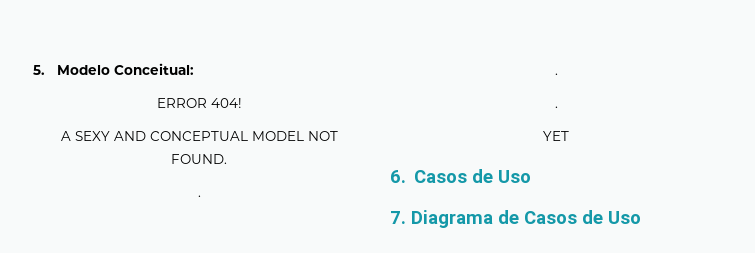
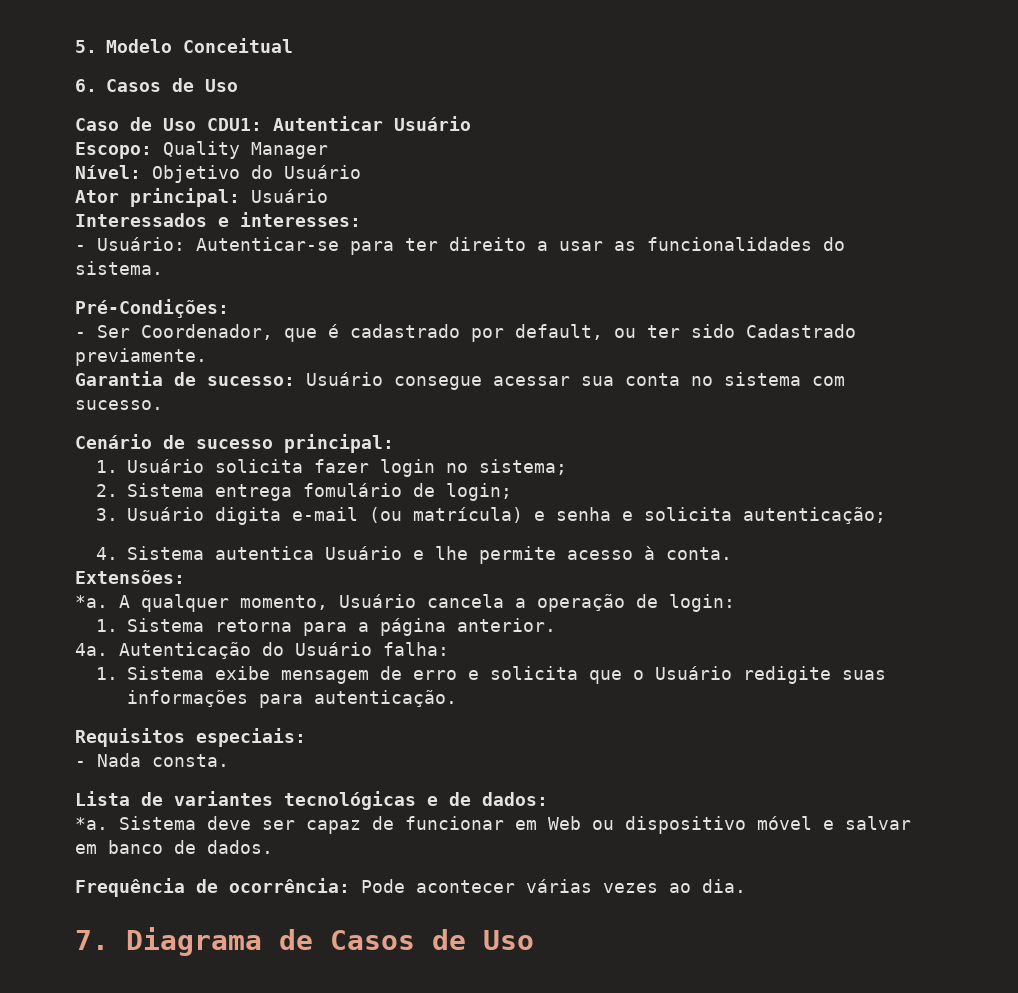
[114,63,195,75] [156,98,242,108] [60,131,338,141] [171,154,227,164] [197,195,201,197] [554,73,558,75] [554,106,558,108] [543,131,569,141] [390,169,532,183] Conceitual: // ERROR 404! // A SEXY AND CONCEPTUAL MODEL NOT FOUND. // . // . // . // YET // 6. Casos de Uso -> [183,38,293,53] [75,78,238,92] [75,116,471,131] [75,141,328,159] [75,165,361,183] [75,188,328,207] [75,212,361,227] [75,237,845,255] [75,261,163,275] [75,299,229,318] [75,324,856,342] [75,348,207,366] [75,371,845,390] [75,400,163,410] [75,434,394,453] [96,459,568,477] [96,483,513,501] [96,507,887,525] [96,546,733,564] [75,570,185,584] [75,594,735,612] [96,618,557,636] [75,642,449,659] [96,666,887,684] [127,690,458,708] [75,728,306,747] [75,753,229,767] [75,791,548,810] [75,816,911,834] [75,840,273,854] [75,878,746,897] Conceitual // 6. Casos de Uso // Caso de Uso CDU1: Autenticar Usuário // Escopo: Quality Manager // Nível: Objetivo do Usuário // Ator principal: Usuário // Interessados e interesses: // - Usuário: Autenticar-se para ter direito a usar as funcionalidades do sistema. // Pré-Condições: // - Ser Coordenador, que é cadastrado por default, ou ter sido Cadastrado previamente. // Garantia de sucesso: Usuário consegue acessar sua conta no sistema com sucesso. // Cenário de sucesso principal: // 1. Usuário solicita fazer login no sistema; // 2. Sistema entrega fomulário de login; // 3. Usuário digita e-mail (ou matrícula) e senha e solicita autenticação; // 4. Sistema autentica Usuário e lhe permite acesso à conta. // Extensões: // *a. A qualquer momento, Usuário cancela a operação de login: // 1. Sistema retorna para a página anterior. // 4a. Autenticação do Usuário falha: // 1. Sistema exibe mensagem de erro e solicita que o Usuário redigite suas informações para autenticação. // Requisitos especiais: // - Nada consta. // Lista de variantes tecnológicas e de dados: // *a. Sistema deve ser capaz de funcionar em Web ou dispositivo móvel e salvar em banco de dados. // Frequência de ocorrência: Pode acontecer várias vezes ao dia.

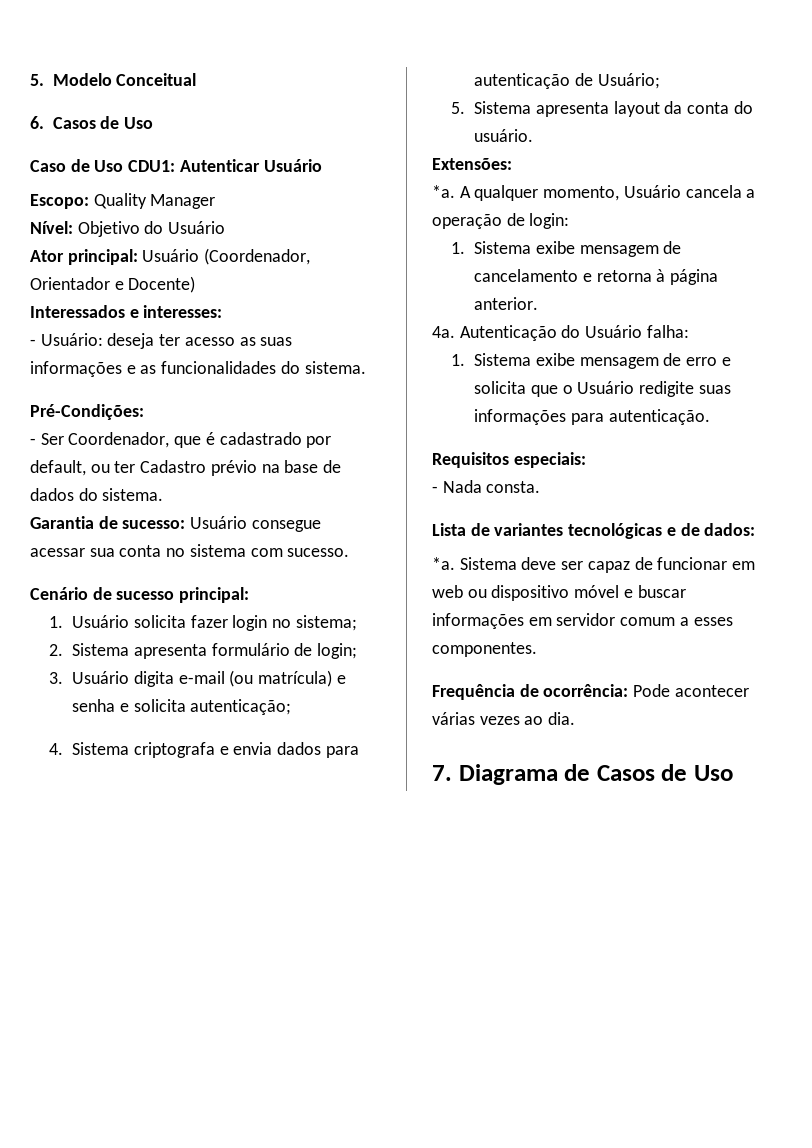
(328, 196) none -> [204,248,311,265] [30,276,196,293] (Coordenador, Orientador e Docente)
[196,237,603,255] Autenticar-se para ter direito a usar -> [107,333,293,349] [30,361,136,377] deseja ter acesso as suas informações e
[691,324,856,338] [75,348,207,366] sido Cadastrado previamente. -> [140,460,342,476] [30,488,164,501] Cadastro prévio na base de dados do sistema.
[215,483,403,501] entrega fomulário -> [133,643,290,659] apresenta formulário
[215,546,733,564] autentica Usuário e lhe permite acesso à conta. -> [133,742,359,758] [474,73,660,89] [451,101,753,117] [474,129,534,142] criptografa e envia dados para autenticação de Usuário; // 5. Sistema apresenta layout da conta do usuário.
[215,619,370,636] retorna para a -> [535,241,682,257] [474,269,666,282] exibe mensagem de cancelamento e retorna à
[548,816,581,830] Web -> [432,585,463,598] web
[845,816,911,830] [75,840,273,854] salvar em banco de dados. -> [637,585,686,598] [432,613,733,629] [432,642,537,657] buscar informações em servidor comum a esses componentes.

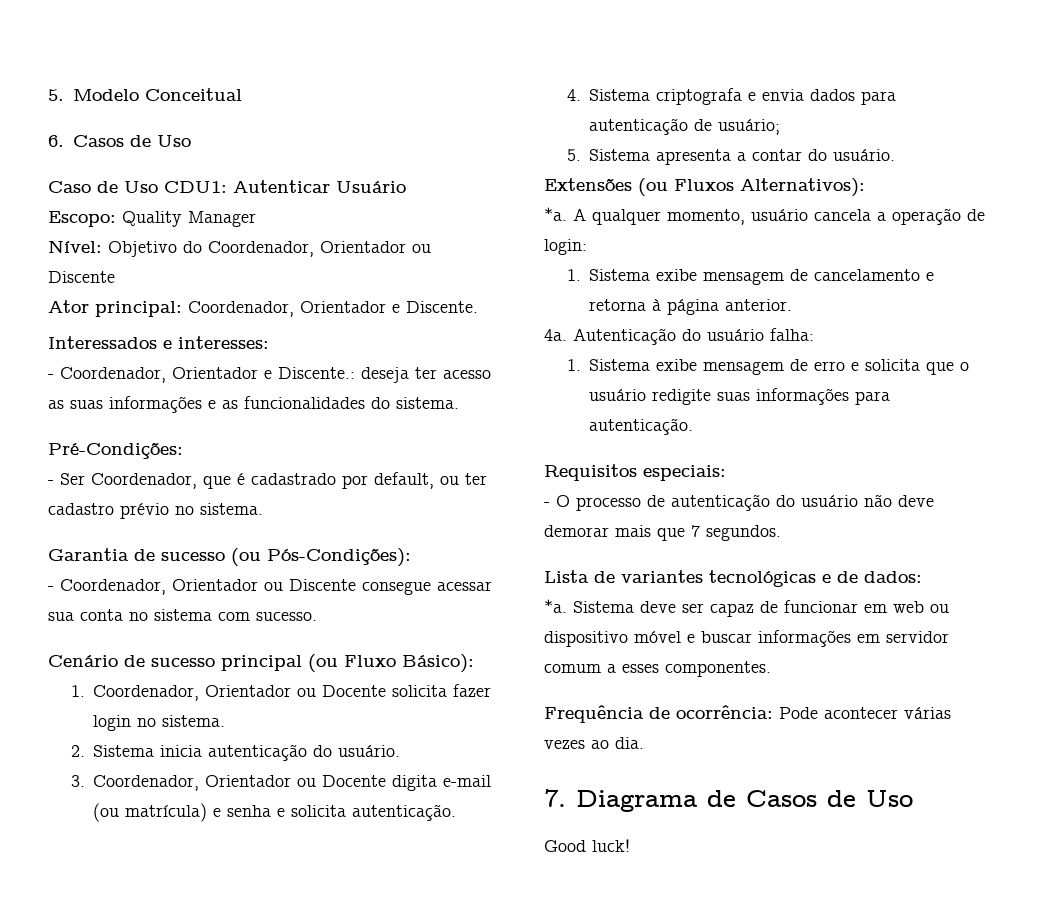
[168,221,226,234] Usuário -> [208,241,431,257] [48,271,115,283] Coordenador, Orientador ou Discente
[142,248,311,265] [30,276,196,293] Usuário (Coordenador, Orientador e Docente) -> [188,301,478,317] Coordenador, Orientador e Discente.
[40,333,103,346] Usuário: -> [60,367,355,383] Coordenador, Orientador e Discente.:
[140,460,342,476] [30,488,164,501] [30,516,248,529] Cadastro prévio na base de dados do sistema. // Garantia de sucesso: Usuário -> [48,503,263,519] [48,548,411,567] [48,579,356,595] cadastro prévio no sistema. // Garantia de sucesso (ou Pós-Condições): // - Coordenador, Orientador ou Discente
[179,587,250,603] [49,615,130,628] principal: // 1. Usuário -> [221,654,474,673] [70,685,387,701] principal (ou Fluxo Básico): // 1. Coordenador, Orientador ou Docente
[295,615,357,631] sistema; -> [162,715,226,727] sistema.
[133,643,358,659] [49,671,130,684] apresenta formulário de login; // 3. Usuário -> [160,744,401,761] [70,775,387,791] inicia autenticação do usuário. // 3. Coordenador, Orientador ou Docente
[190,699,292,715] autenticação; -> [352,804,457,821] autenticação.
[597,73,660,89] Usuário; -> [718,119,781,135] usuário;
[613,101,753,117] [474,129,534,142] [432,158,512,170] layout da conta do usuário. // Extensões: -> [737,149,896,161] [544,178,865,197] a contar do usuário. // Extensões (ou Fluxos Alternativos):
[623,185,681,198] Usuário -> [751,209,808,221] usuário
[585,325,643,338] Usuário -> [707,329,764,341] usuário
[577,381,635,394] Usuário -> [589,389,647,401] usuário
[442,480,541,493] Nada consta. -> [556,494,934,511] [544,525,781,541] O processo de autenticação do usuário não deve demorar mais que 7 segundos.
(734, 773) none -> [544,839,630,852] // Good luck!

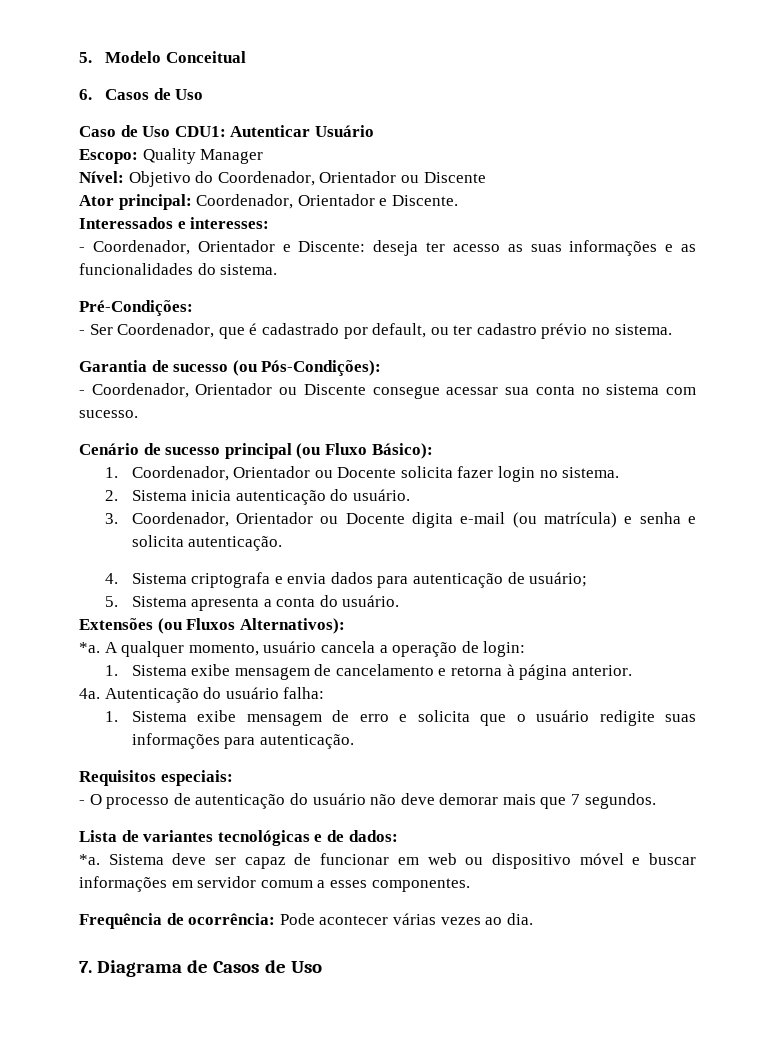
[278,367,355,379] Discente.: -> [298,241,366,252] Discente:
[752,149,803,161] contar -> [276,597,316,607] conta
[544,839,630,852] // Good luck! -> (322, 967) none

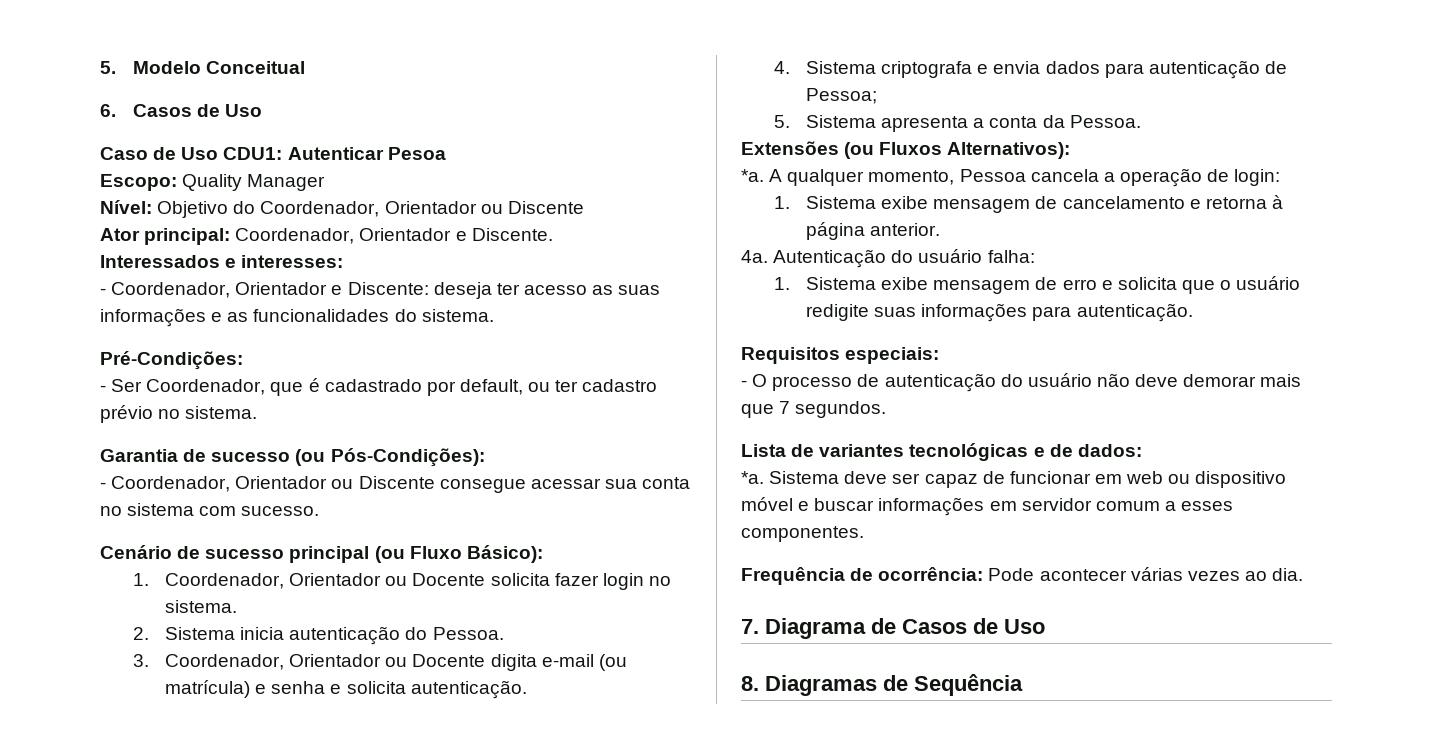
[314,125,374,137] Usuário -> [387,147,446,160] Pesoa
[352,489,410,501] usuário. -> [432,627,504,640] Pessoa.
[529,572,588,587] usuário; -> [806,88,878,104] Pessoa;
[319,595,400,607] do usuário. -> [1042,115,1141,128] da Pessoa.
[263,641,317,653] usuário -> [959,169,1026,182] Pessoa
(322, 967) none -> [741,674,1023,696] // 8. Diagramas de Sequência

